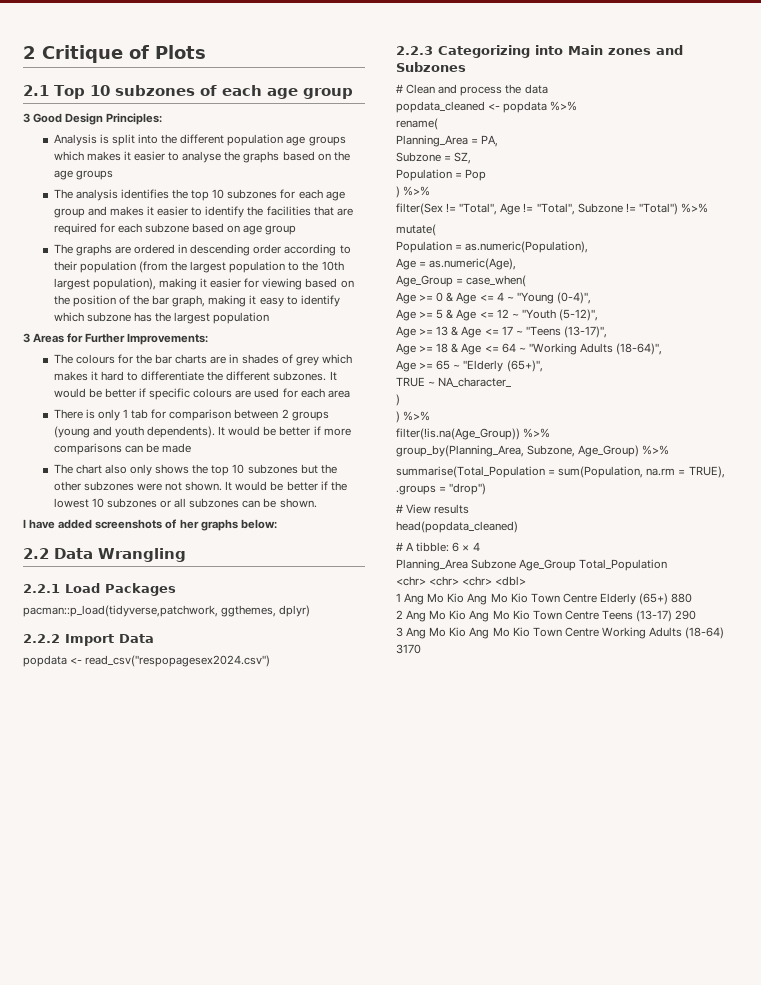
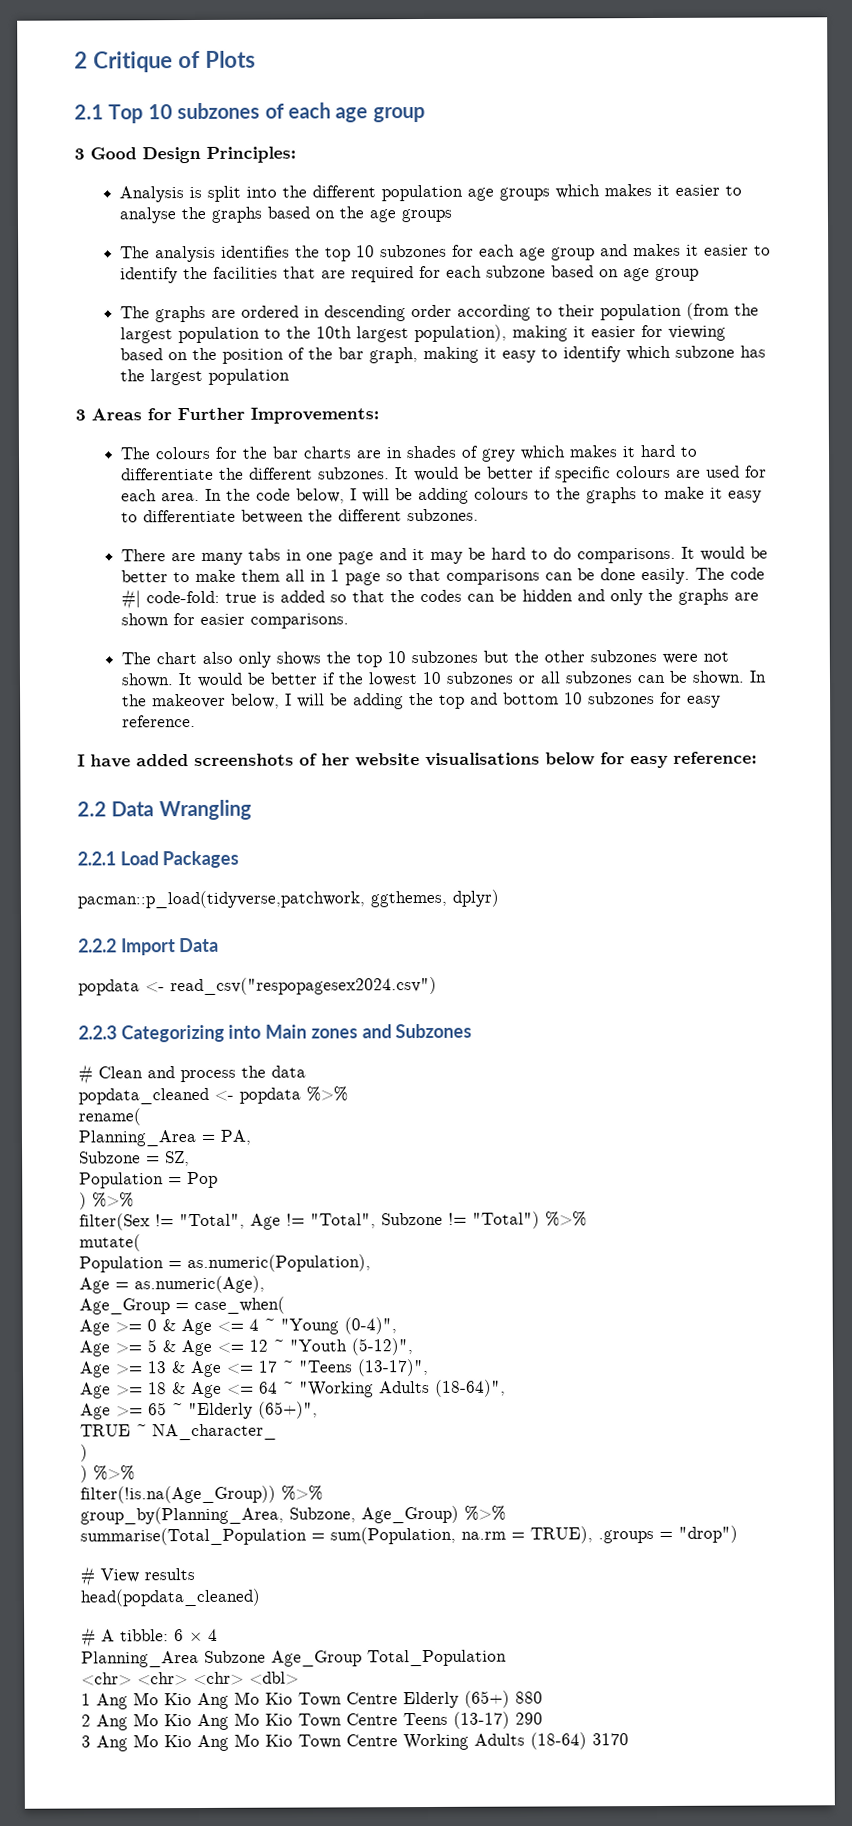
[327,390,350,398] [53,409,329,421] [53,426,351,438] [53,443,192,455] area // There is only 1 tab for comparison between 2 groups (young and youth dependents). It would be better if more comparisons can be made -> [160,486,762,505] [120,508,479,524] [120,546,768,565] [120,567,765,586] [120,588,759,610] [120,613,349,629] area. In the code below, I will be adding colours to the graphs to make it easy to differentiate between the different subzones. // There are many tabs in one page and it may be hard to do comparisons. It would be better to make them all in 1 page so that comparisons can be done easily. The code #| code-fold: true is added so that the codes can be hidden and only the graphs are shown for easier comparisons.
(317, 503) none -> [748,670,766,683] [121,691,721,710] [121,715,196,728] In the makeover below, I will be adding the top and bottom 10 subzones for easy reference.
[200,519,277,531] graphs below: -> [355,751,757,769] website visualisations below for easy reference:

